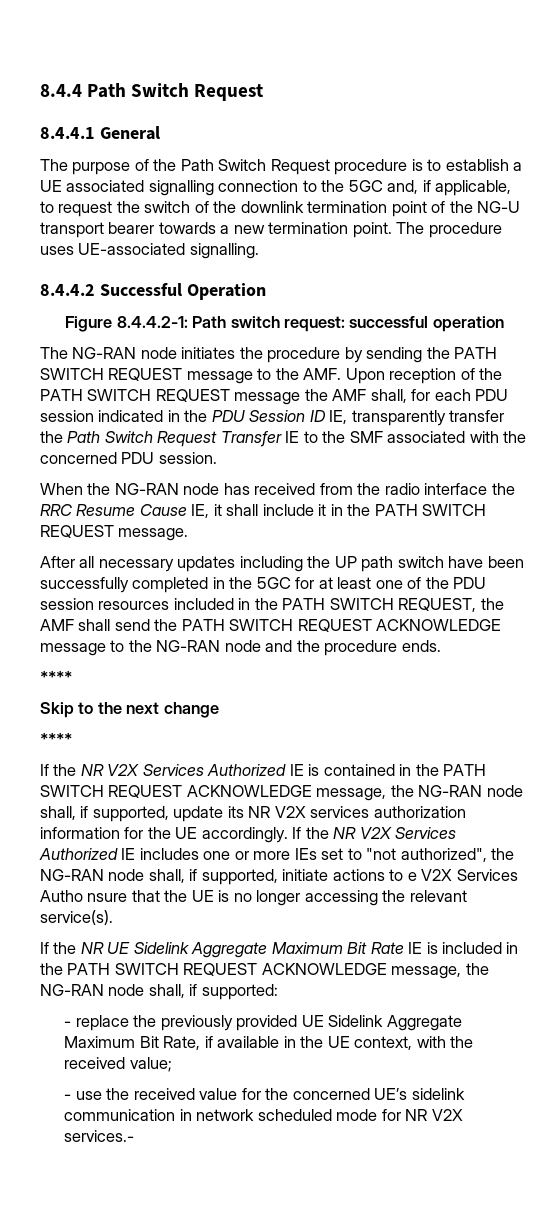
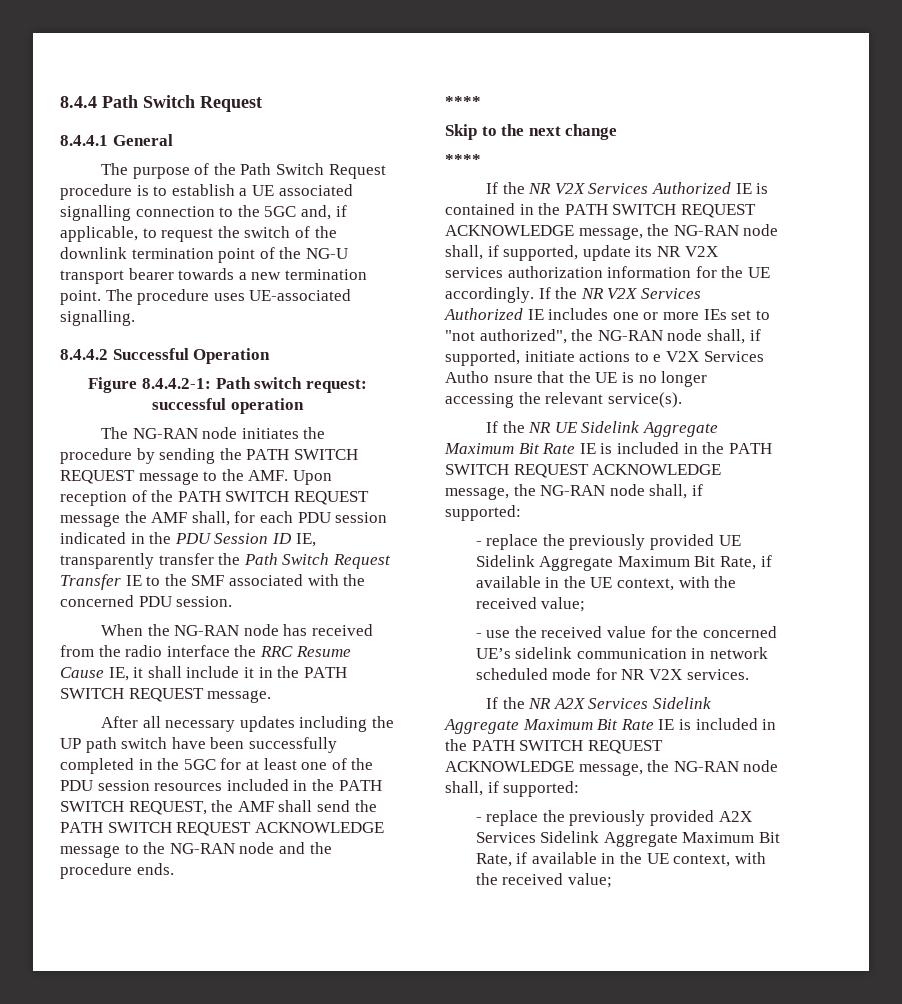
[64,1130,135,1142] services.- -> [686,669,749,680] [485,697,711,709] [444,718,777,734] [445,739,663,754] [445,760,779,776] [445,781,580,797] [475,810,752,826] [475,831,780,847] [475,852,766,867] [475,873,612,888] services. // If the NR A2X Services Sidelink Aggregate Maximum Bit Rate IE is included in the PATH SWITCH REQUEST ACKNOWLEDGE message, the NG-RAN node shall, if supported: // - replace the previously provided A2X Services Sidelink Aggregate Maximum Bit Rate, if available in the UE context, with the received value;

